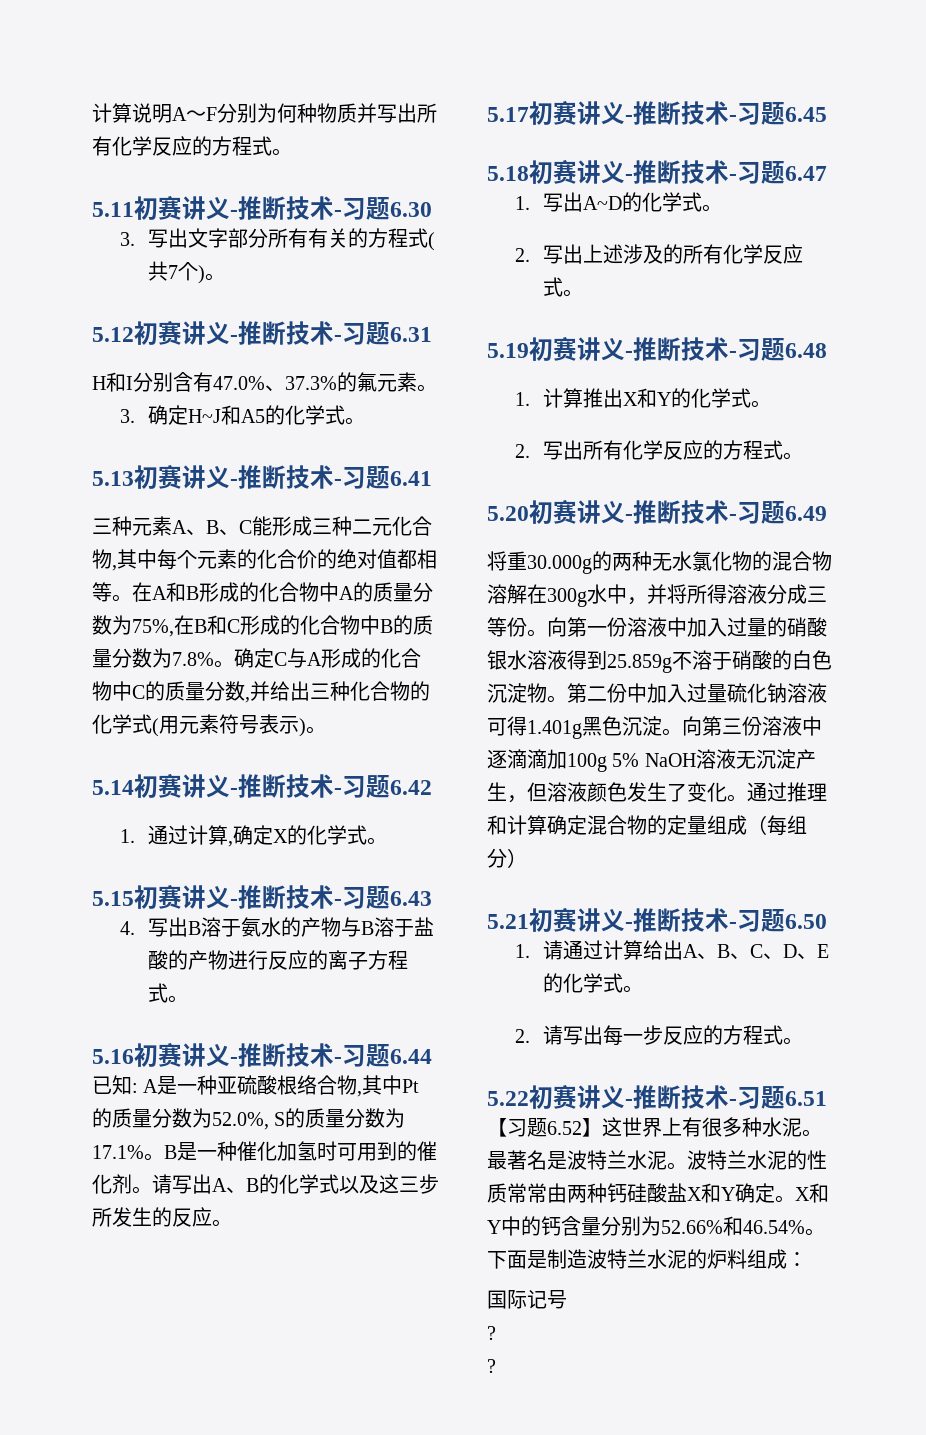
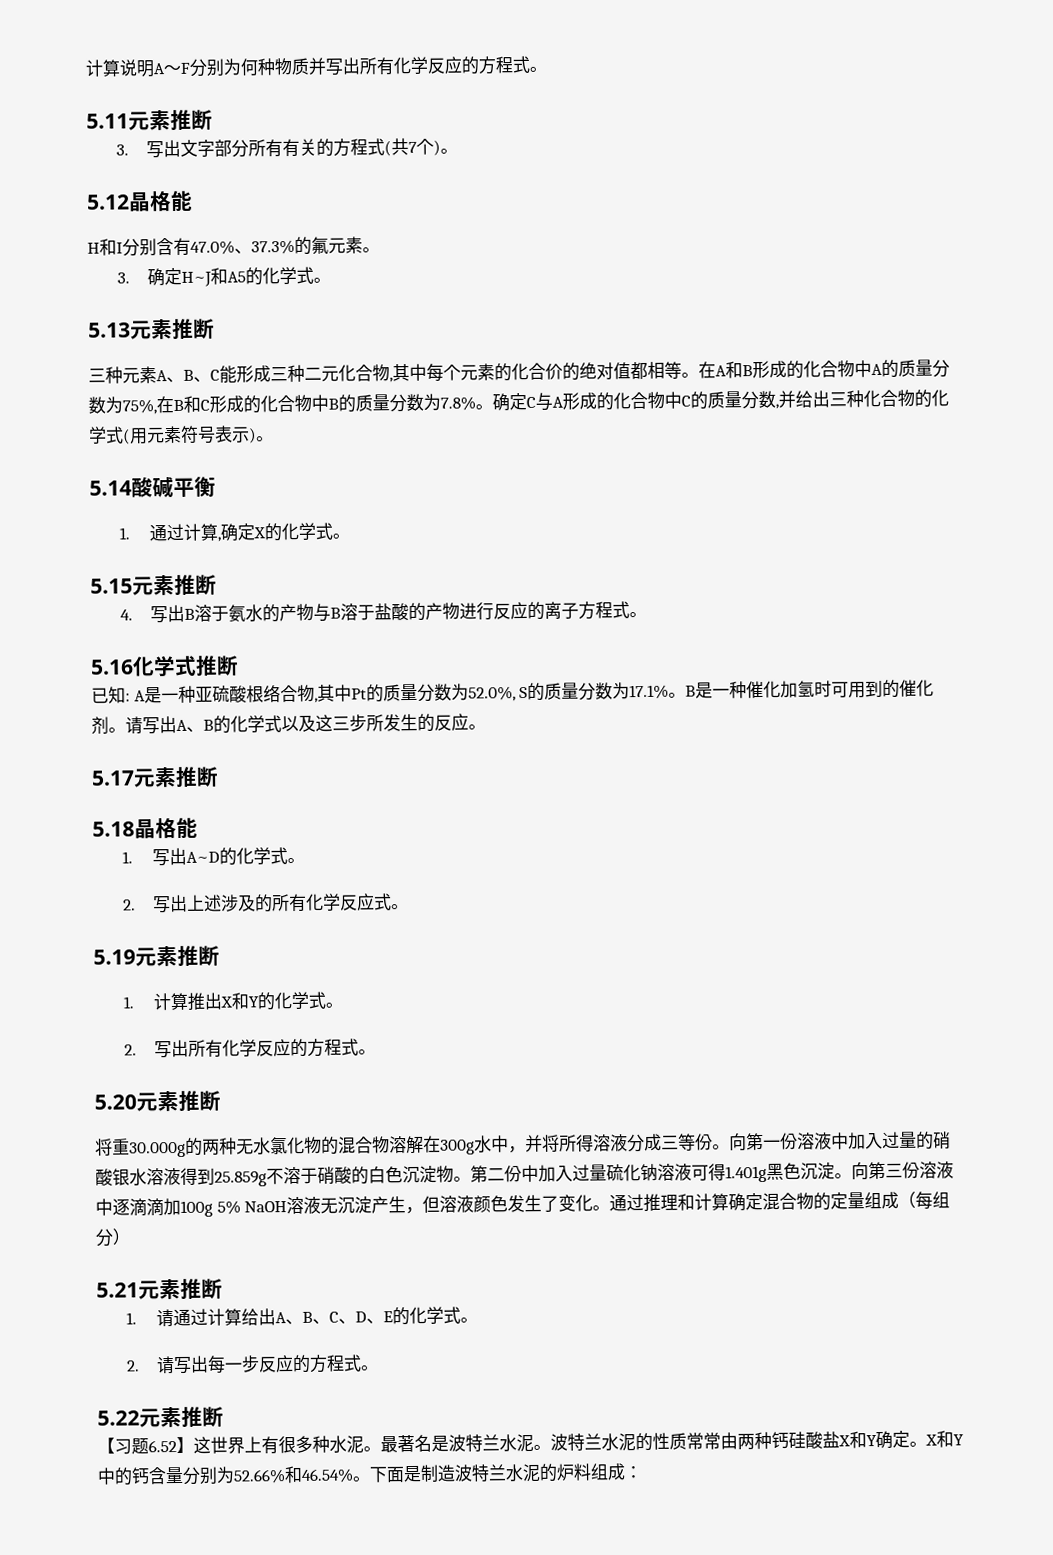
[134,195,432,220] 初赛讲义-推断技术-习题6.30 -> [128,109,213,131] 元素推断
[134,320,432,345] 初赛讲义-推断技术-习题6.31 -> [128,190,193,212] 晶格能
[134,464,432,489] 初赛讲义-推断技术-习题6.41 -> [130,318,215,340] 元素推断
[134,773,432,798] 初赛讲义-推断技术-习题6.42 -> [131,476,216,499] 酸碱平衡
[134,884,432,909] 初赛讲义-推断技术-习题6.43 -> [132,574,217,596] 元素推断
[134,1042,432,1067] 初赛讲义-推断技术-习题6.44 -> [132,655,239,677] 化学式推断
[529,100,827,125] [487,159,827,184] 初赛讲义-推断技术-习题6.45 // 5.18初赛讲义-推断技术-习题6.47 -> [133,766,219,788] [92,817,198,839] 元素推断 // 5.18晶格能
[529,336,827,361] 初赛讲义-推断技术-习题6.48 -> [135,945,220,967] 元素推断
[529,499,827,524] 初赛讲义-推断技术-习题6.49 -> [136,1090,221,1112] 元素推断
[529,907,827,932] 初赛讲义-推断技术-习题6.50 -> [138,1278,223,1300] 元素推断
[529,1084,827,1109] 初赛讲义-推断技术-习题6.51 -> [139,1406,224,1428] 元素推断
[487,1289,567,1309] [487,1326,496,1340] [487,1359,496,1373] // 国际记号 // ? // ? -> (642, 1472) none

